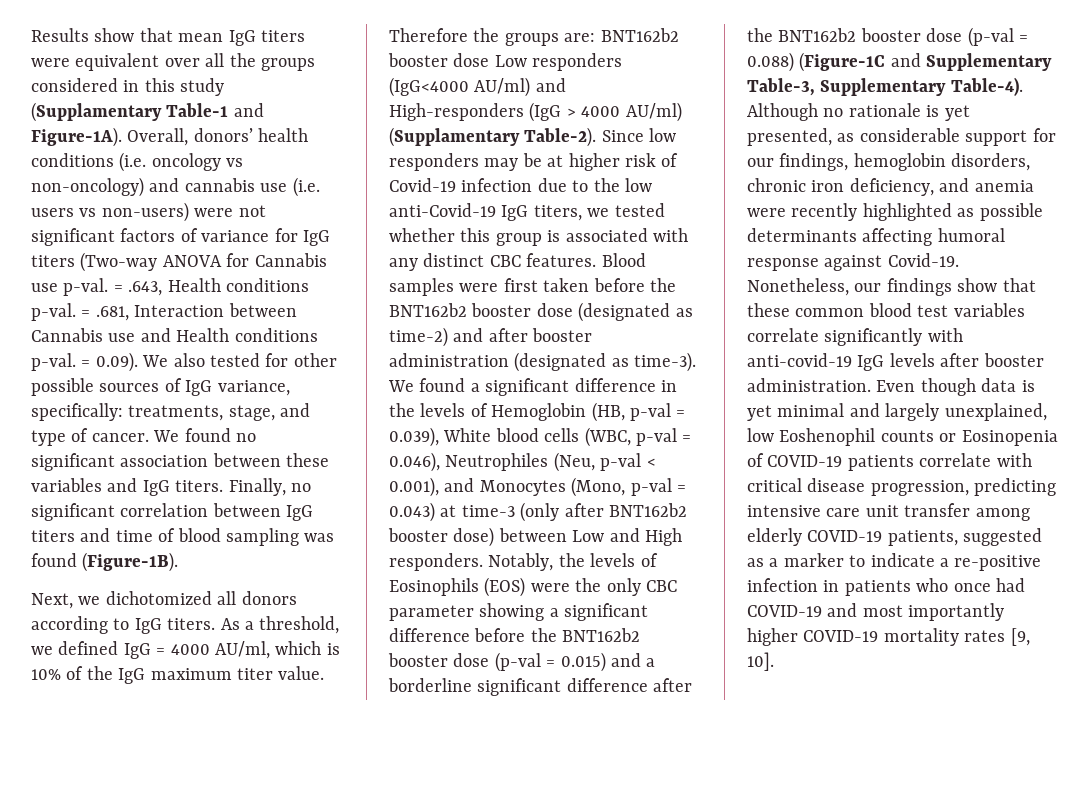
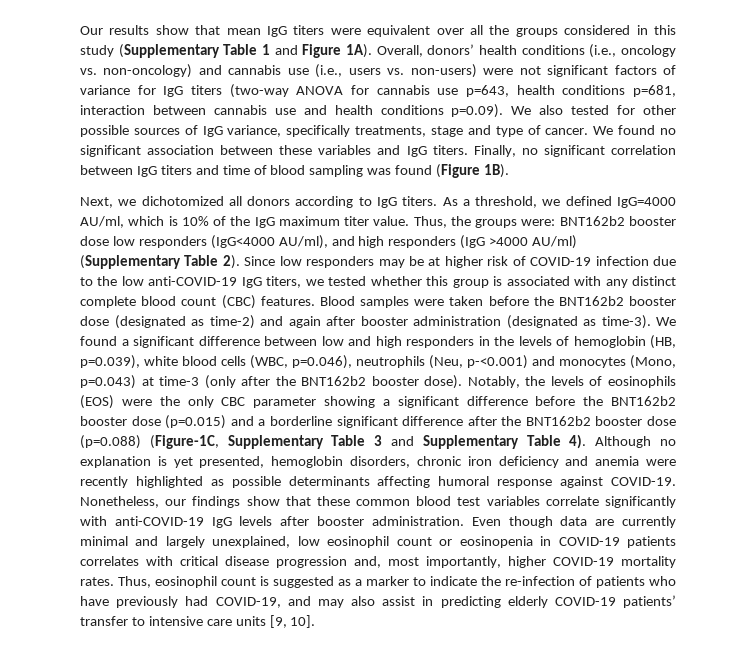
[31,28,89,42] Results -> [80,25,150,35] Our results
[31,102,264,122] [31,127,122,147] (Supplamentary Table-1 and Figure-1A). -> [118,44,372,58] (Supplementary Table 1 and Figure 1A).
[119,152,244,172] (i.e. oncology vs -> [589,44,676,58] [80,68,97,75] (i.e., oncology vs.
[292,177,320,197] [31,208,97,217] (i.e. users vs -> [315,64,405,78] (i.e., users vs.
[80,252,158,272] (Two-way -> [229,84,289,98] (two-way
[254,253,327,267] [31,278,309,296] [31,303,297,321] [31,328,318,342] [31,352,138,372] Cannabis use p-val. = .643, Health conditions p-val. = .681, Interaction between Cannabis use and Health conditions p-val. = 0.09). -> [376,85,677,97] [80,104,504,118] cannabis use p=643, health conditions p=681, interaction between cannabis use and health conditions p=0.09).
[31,403,275,421] specifically: treatments, stage, -> [286,125,464,137] specifically treatments, stage
[82,552,179,572] (Figure-1B). -> [436,164,510,178] (Figure 1B).
[123,643,210,659] IgG = 4000 -> [617,197,676,208] IgG=4000
[389,28,679,46] [388,53,527,67] Therefore the groups are: BNT162b2 booster dose Low -> [413,216,676,228] [80,236,135,246] Thus, the groups were: BNT162b2 booster dose low
[474,77,566,97] [389,102,682,122] [389,127,597,147] AU/ml) and High-responders (IgG > 4000 AU/ml) (Supplamentary Table-2). -> [278,235,578,249] [80,255,240,269] AU/ml), and high responders (IgG >4000 AU/ml) (Supplementary Table 2).
[389,178,456,192] Covid-19 -> [530,257,592,266] COVID-19
[389,203,496,217] anti-Covid-19 -> [148,276,238,286] anti-COVID-19
[489,255,521,267] CBC -> [80,295,256,309] complete blood count (CBC)
[503,278,538,292] first -> (445, 302) none
(484, 335) none -> [288,316,321,328] again
[661,380,677,392] [389,402,686,422] [389,427,692,447] [389,452,656,472] [389,477,686,497] [389,502,435,522] in the levels of Hemoglobin (HB, p-val = 0.039), White blood cells (WBC, p-val = 0.046), Neutrophiles (Neu, p-val < 0.001), and Monocytes (Mono, p-val = 0.043) -> [264,335,676,349] [80,355,676,369] [80,375,136,389] between low and high responders in the levels of hemoglobin (HB, p=0.039), white blood cells (WBC, p=0.046), neutrophils (Neu, p-<0.001) and monocytes (Mono, p=0.043)
[609,503,687,517] [388,527,682,547] [389,553,483,571] BNT162b2 booster dose) between Low and High responders. -> [275,375,463,389] the BNT162b2 booster dose).
[389,578,479,596] Eosinophils -> [608,376,677,388] eosinophils
[494,652,606,672] (p-val = 0.015) -> [165,415,227,429] (p=0.015)
[967,27,1028,47] [747,52,1053,72] [747,77,1023,96] (p-val = 0.088) (Figure-1C and Supplementary Table-3, Supplementary Table-4). -> [80,434,587,449] (p=0.088) (Figure-1C, Supplementary Table 3 and Supplementary Table 4).
[848,103,921,117] rationale -> [80,456,151,468] explanation
[837,128,1056,146] [747,153,849,171] as considerable support for our findings, -> (265, 462) none
[849,178,934,196] deficiency, -> [498,456,559,468] deficiency
[887,253,959,267] Covid-19. -> [611,477,677,486] COVID-19.
[747,353,852,367] anti-covid-19 -> [114,516,204,526] anti-COVID-19
[1021,380,1035,392] [747,405,772,421] is yet -> [595,516,676,528] are currently
[779,428,1058,446] [747,453,764,467] Eoshenophil counts or Eosinopenia of -> [327,536,552,548] eosinophil count or eosinopenia in
[919,453,992,467] correlate -> [80,556,139,566] correlates
[870,478,1057,496] [747,503,1030,521] [747,528,958,546] progression, predicting intensive care unit transfer among elderly COVID-19 patients, -> [276,556,676,568] [80,576,269,588] progression and, most importantly, higher COVID-19 mortality rates. Thus, eosinophil count is
[940,555,1042,571] [747,578,1025,596] [747,603,1005,621] [747,628,1006,646] a re-positive infection in patients who once had COVID-19 and most importantly higher COVID-19 mortality rates -> [481,576,676,588] [80,595,676,608] [80,616,266,626] the re-infection of patients who have previously had COVID-19, and may also assist in predicting elderly COVID-19 patients’ transfer to intensive care units

